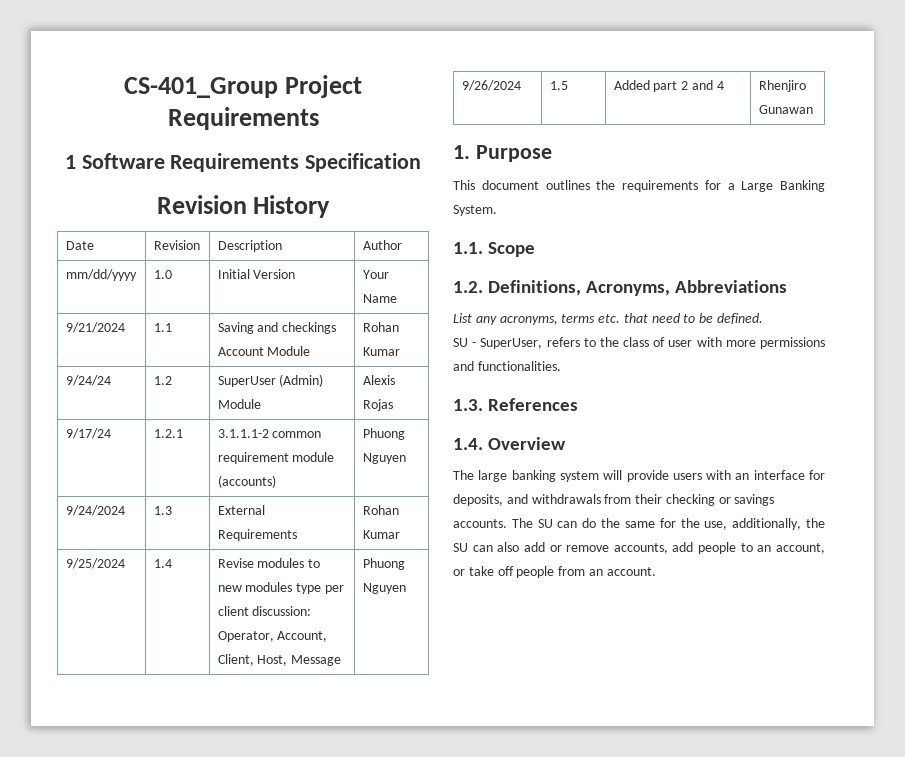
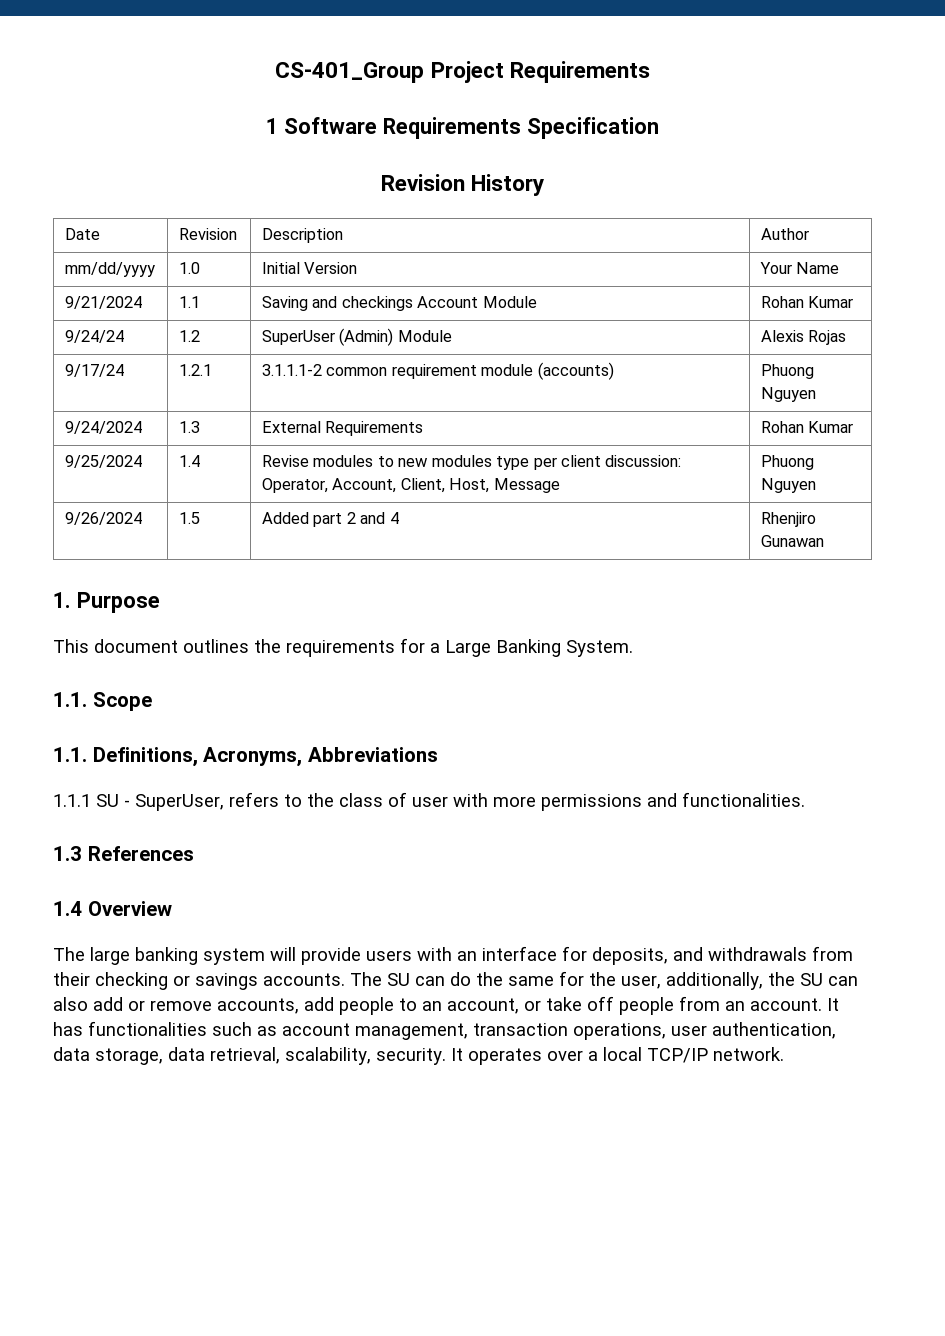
[453,281,483,293] 1.2. -> [53,747,87,762] 1.1.
[453,313,764,325] List any acronyms, terms etc. that need to be defined. // -> [53,794,91,807] 1.1.1
[453,399,483,411] 1.3. -> [53,846,82,861] 1.3
[453,438,483,450] 1.4. -> [53,901,82,916] 1.4
[704,521,728,530] use, -> [621,975,661,989] user,
(656, 571) none -> [827,998,839,1011] [53,1021,836,1040] [53,1047,784,1065] It has functionalities such as account management, transaction operations, user authentication, data storage, data retrieval, scalability, security. It operates over a local TCP/IP network.

